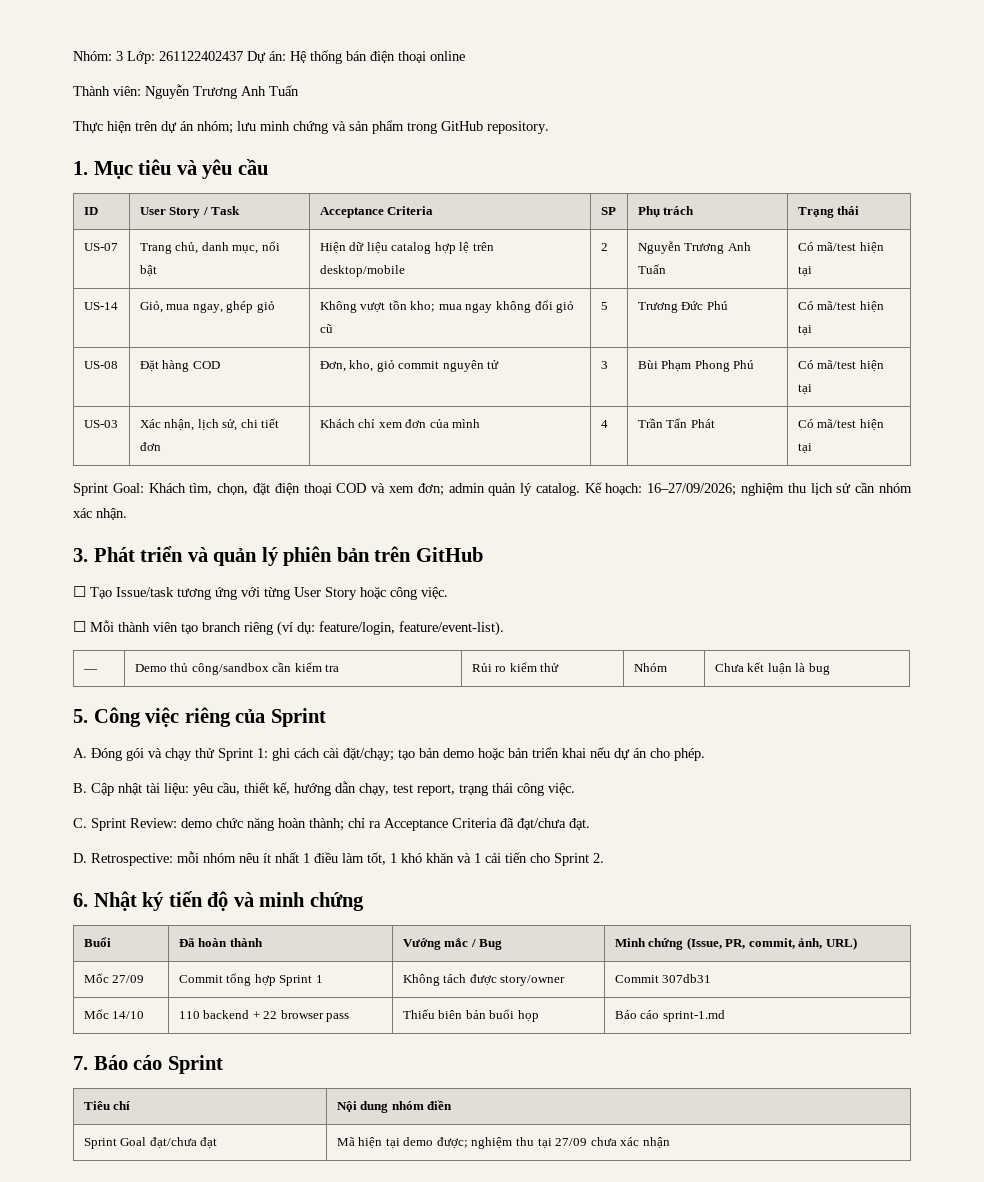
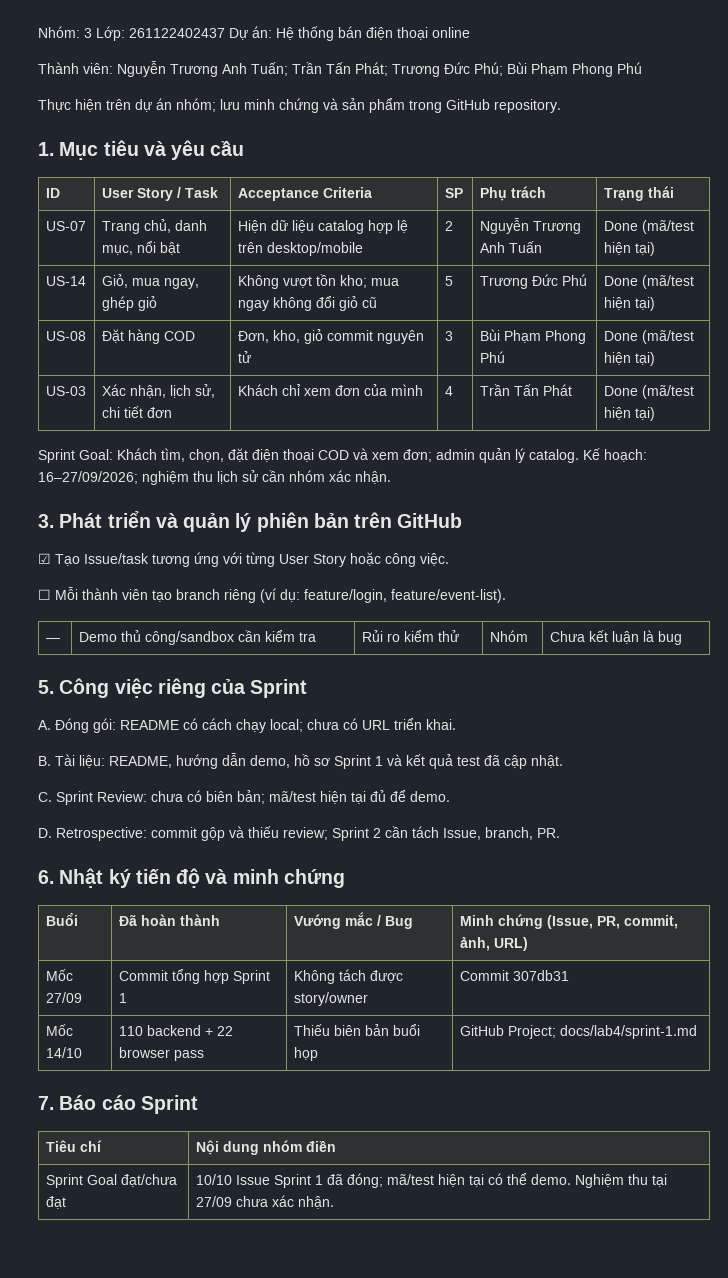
[269,85,299,96] Tuấn -> [251,62,642,77] Tuấn; Trần Tấn Phát; Trương Đức Phú; Bùi Phạm Phong Phú
[797,242,884,254] [797,266,812,277] Có mã/test hiện tại -> [603,220,694,234] [603,242,655,256] Done (mã/test hiện tại)
[797,301,884,313] [797,325,812,336] Có mã/test hiện tại -> [603,275,694,289] [603,297,655,311] Done (mã/test hiện tại)
[797,360,884,372] [797,384,812,395] Có mã/test hiện tại -> [603,330,694,344] [603,352,655,366] Done (mã/test hiện tại)
[797,419,884,431] [797,443,812,454] Có mã/test hiện tại -> [603,385,694,399] [603,407,655,421] Done (mã/test hiện tại)
[73,586,86,597] ☐ -> [38,553,51,564] ☑
[126,747,705,761] [73,781,575,796] [73,817,590,831] [73,851,604,866] gói và chạy thử Sprint 1: ghi cách cài đặt/chạy; tạo bản demo hoặc bản triển khai nếu dự án cho phép. // B. Cập nhật tài liệu: yêu cầu, thiết kế, hướng dẫn chạy, test report, trạng thái công việc. // C. Sprint Review: demo chức năng hoàn thành; chỉ ra Acceptance Criteria đã đạt/chưa đạt. // D. Retrospective: mỗi nhóm nêu ít nhất 1 điều làm tốt, 1 khó khăn và 1 cải tiến cho Sprint 2. -> [93,718,456,733] [38,753,563,769] [38,790,450,805] [38,826,560,841] gói: README có cách chạy local; chưa có URL triển khai. // B. Tài liệu: README, hướng dẫn demo, hồ sơ Sprint 1 và kết quả test đã cập nhật. // C. Sprint Review: chưa có biên bản; mã/test hiện tại đủ để demo. // D. Retrospective: commit gộp và thiếu review; Sprint 2 cần tách Issue, branch, PR.
[614,1010,725,1022] Báo cáo sprint-1.md -> [459,1025,697,1039] GitHub Project; docs/lab4/sprint-1.md
[336,1137,513,1149] Mã hiện tại demo được; nghiệm -> [195,1173,624,1188] 10/10 Issue Sprint 1 đã đóng; mã/test hiện tại có thể demo. Nghiệm
[642,1137,670,1149] nhận -> [297,1196,334,1209] nhận.

